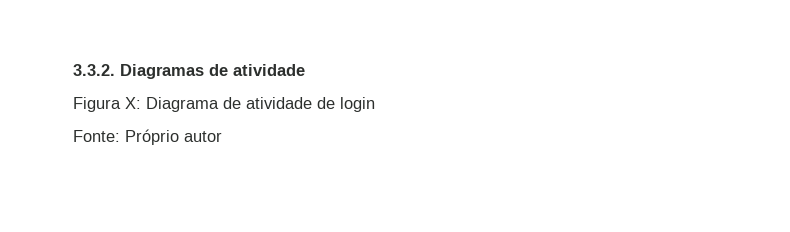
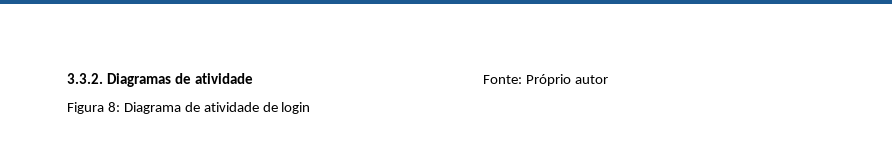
[125,97,141,109] X: -> [107,102,120,112] 8:

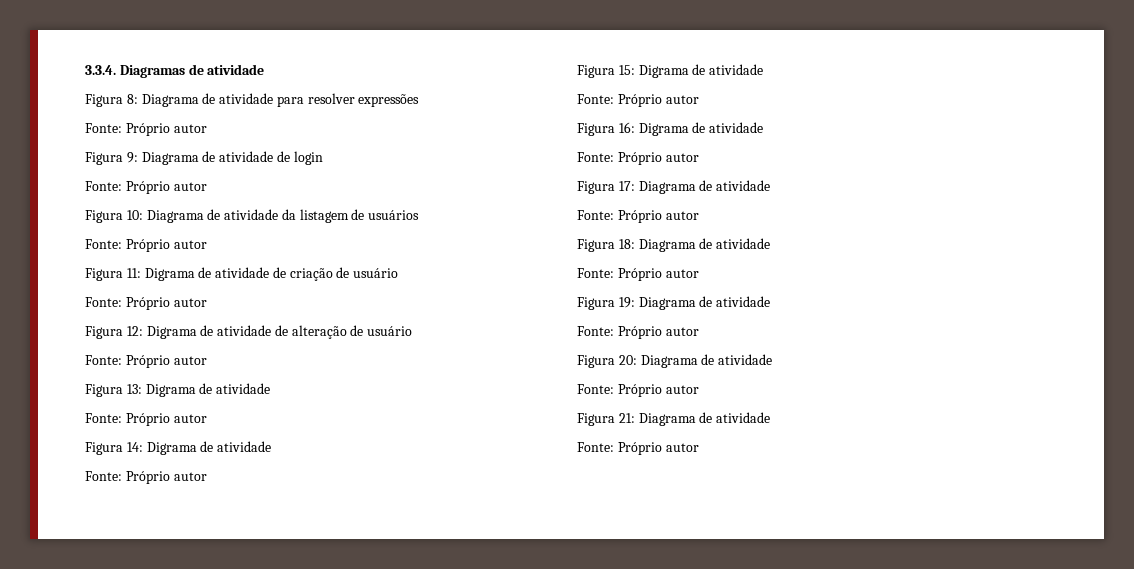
[67,73,103,84] 3.3.2. -> [85,65,116,75] 3.3.4.
(259, 107) none -> [276,93,420,107] [85,123,207,136] [85,151,274,165] para resolver expressões // Fonte: Próprio autor // Figura 9: Diagrama de atividade
(608, 79) none -> [85,209,420,223] [85,239,207,252] [85,267,399,281] [85,297,207,310] [85,325,413,339] [85,355,207,368] [85,383,271,397] [85,413,207,426] [85,441,272,455] [85,471,207,484] [577,64,764,78] [577,94,699,107] [577,122,764,136] [577,152,699,165] [577,180,771,194] [577,210,699,223] [577,238,771,252] [577,268,699,281] [577,296,771,310] [577,326,699,339] [577,354,773,368] [577,384,699,397] [577,412,771,426] [577,442,699,455] // Figura 10: Diagrama de atividade da listagem de usuários // Fonte: Próprio autor // Figura 11: Digrama de atividade de criação de usuário // Fonte: Próprio autor // Figura 12: Digrama de atividade de alteração de usuário // Fonte: Próprio autor // Figura 13: Digrama de atividade // Fonte: Próprio autor // Figura 14: Digrama de atividade // Fonte: Próprio autor // Figura 15: Digrama de atividade // Fonte: Próprio autor // Figura 16: Digrama de atividade // Fonte: Próprio autor // Figura 17: Diagrama de atividade // Fonte: Próprio autor // Figura 18: Diagrama de atividade // Fonte: Próprio autor // Figura 19: Diagrama de atividade // Fonte: Próprio autor // Figura 20: Diagrama de atividade // Fonte: Próprio autor // Figura 21: Diagrama de atividade // Fonte: Próprio autor

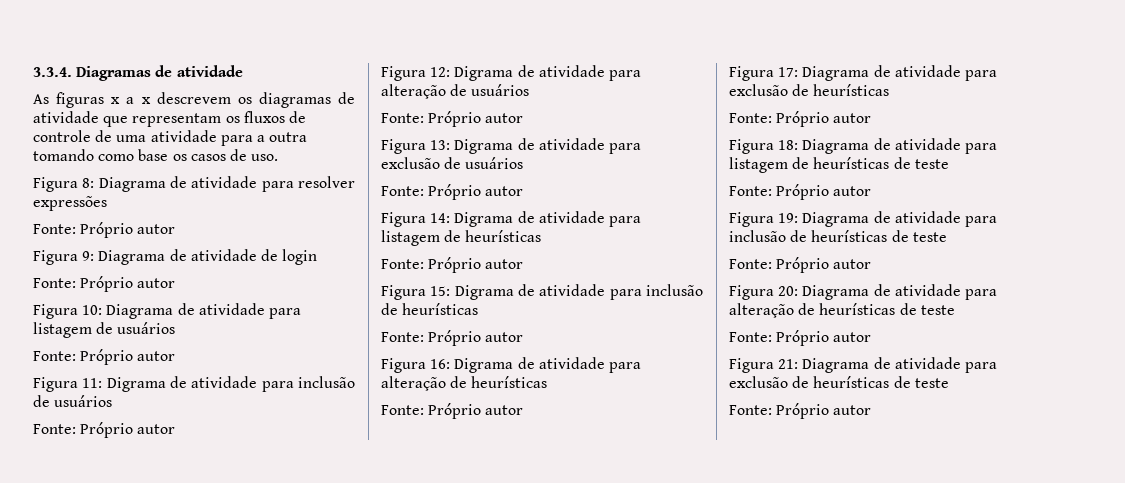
(265, 69) none -> [33,92,355,108] [33,111,306,127] [33,130,308,146] [33,149,279,161] // As figuras x a x descrevem os diagramas de atividade que representam os fluxos de controle de uma atividade para a outra tomando como base os casos de uso.
[281,209,296,220] da -> [268,308,301,319] para
[272,267,399,281] de criação de usuário -> [261,376,355,392] [33,395,113,407] para inclusão de usuários
[274,325,413,339] de alteração de usuário -> [608,70,641,81] [381,84,530,99] para alteração de usuários
(271, 388) none -> [608,143,641,154] [381,157,524,169] para exclusão de usuários
(272, 446) none -> [608,216,641,227] [381,230,542,246] para listagem de heurísticas
(764, 69) none -> [609,284,703,300] [381,303,479,315] para inclusão de heurísticas
(764, 127) none -> [608,362,641,373] [381,376,548,391] para alteração de heurísticas
(771, 185) none -> [964,70,997,81] [729,84,890,96] para exclusão de heurísticas
(771, 243) none -> [964,143,997,154] [729,157,949,173] para listagem de heurísticas de teste
(771, 301) none -> [964,216,997,227] [729,230,947,242] para inclusão de heurísticas de teste
(773, 359) none -> [964,289,997,300] [729,303,955,318] para alteração de heurísticas de teste
(771, 417) none -> [964,362,997,373] [729,376,949,388] para exclusão de heurísticas de teste

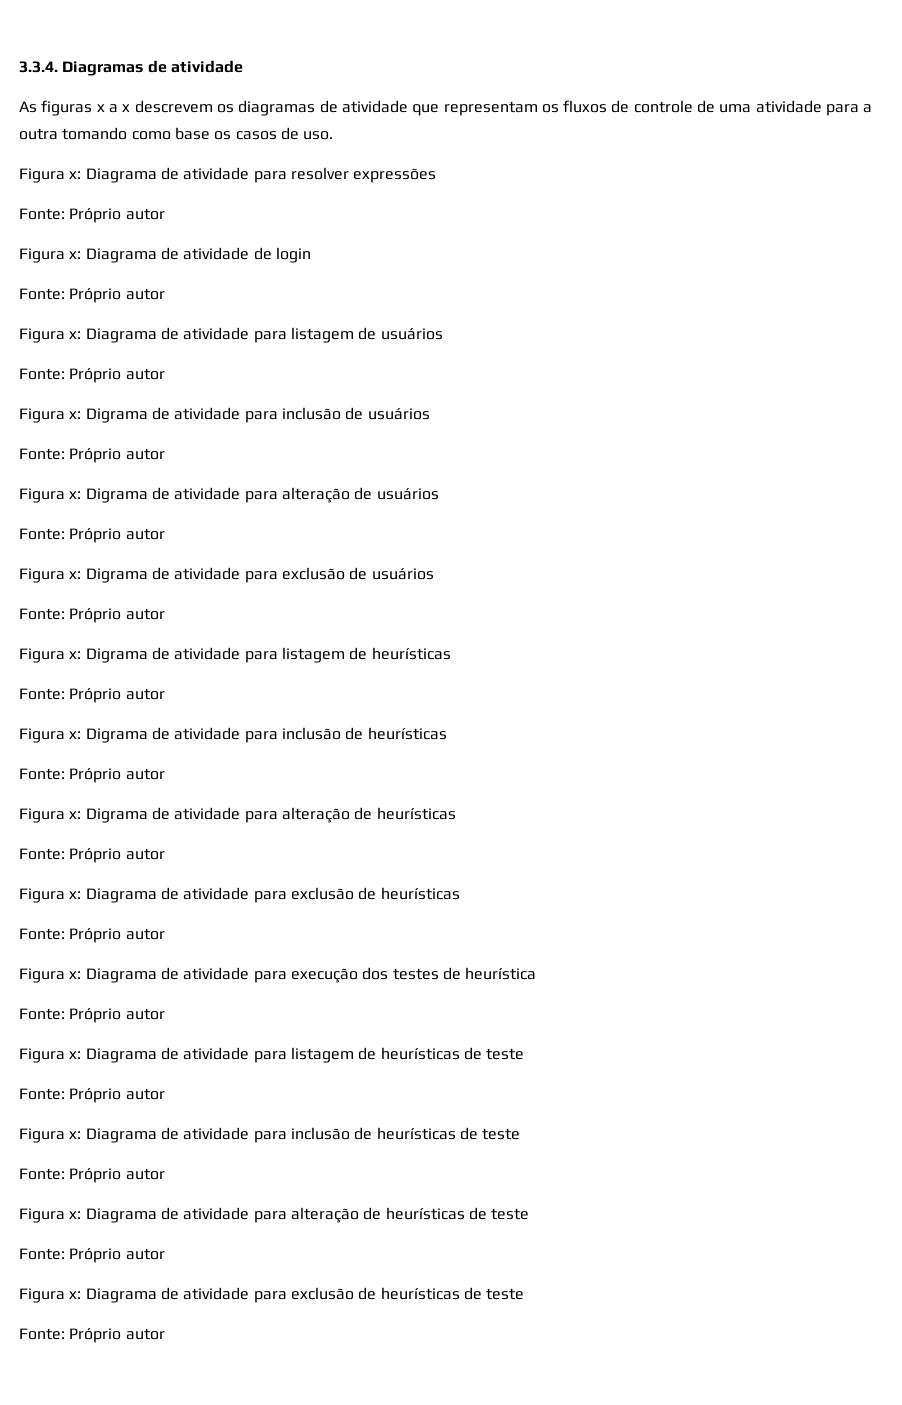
[82,178,95,188] 8: -> [69,171,82,179] x:
[82,251,95,261] 9: -> [69,251,82,259] x:
[82,305,103,315] 10: -> [69,331,82,339] x:
[82,378,103,388] 11: -> [69,411,82,419] x:
[430,67,451,77] 12: -> [69,491,82,499] x:
[430,140,451,150] 13: -> [69,571,82,579] x:
[430,213,451,223] 14: -> [69,651,82,659] x:
[430,286,451,296] 15: -> [69,731,82,739] x:
[430,359,451,369] 16: -> [69,811,82,819] x:
[778,67,799,77] 17: -> [69,891,82,899] x:
[778,140,799,150] 18: -> [69,967,537,983] [19,1008,165,1023] [19,1048,82,1063] x: Diagrama de atividade para execução dos testes de heurística // Fonte: Próprio autor // Figura x:
[778,213,799,223] 19: -> [69,1131,82,1139] x:
[778,286,799,296] 20: -> [69,1211,82,1219] x:
[778,359,799,369] 21: -> [69,1291,82,1299] x:

